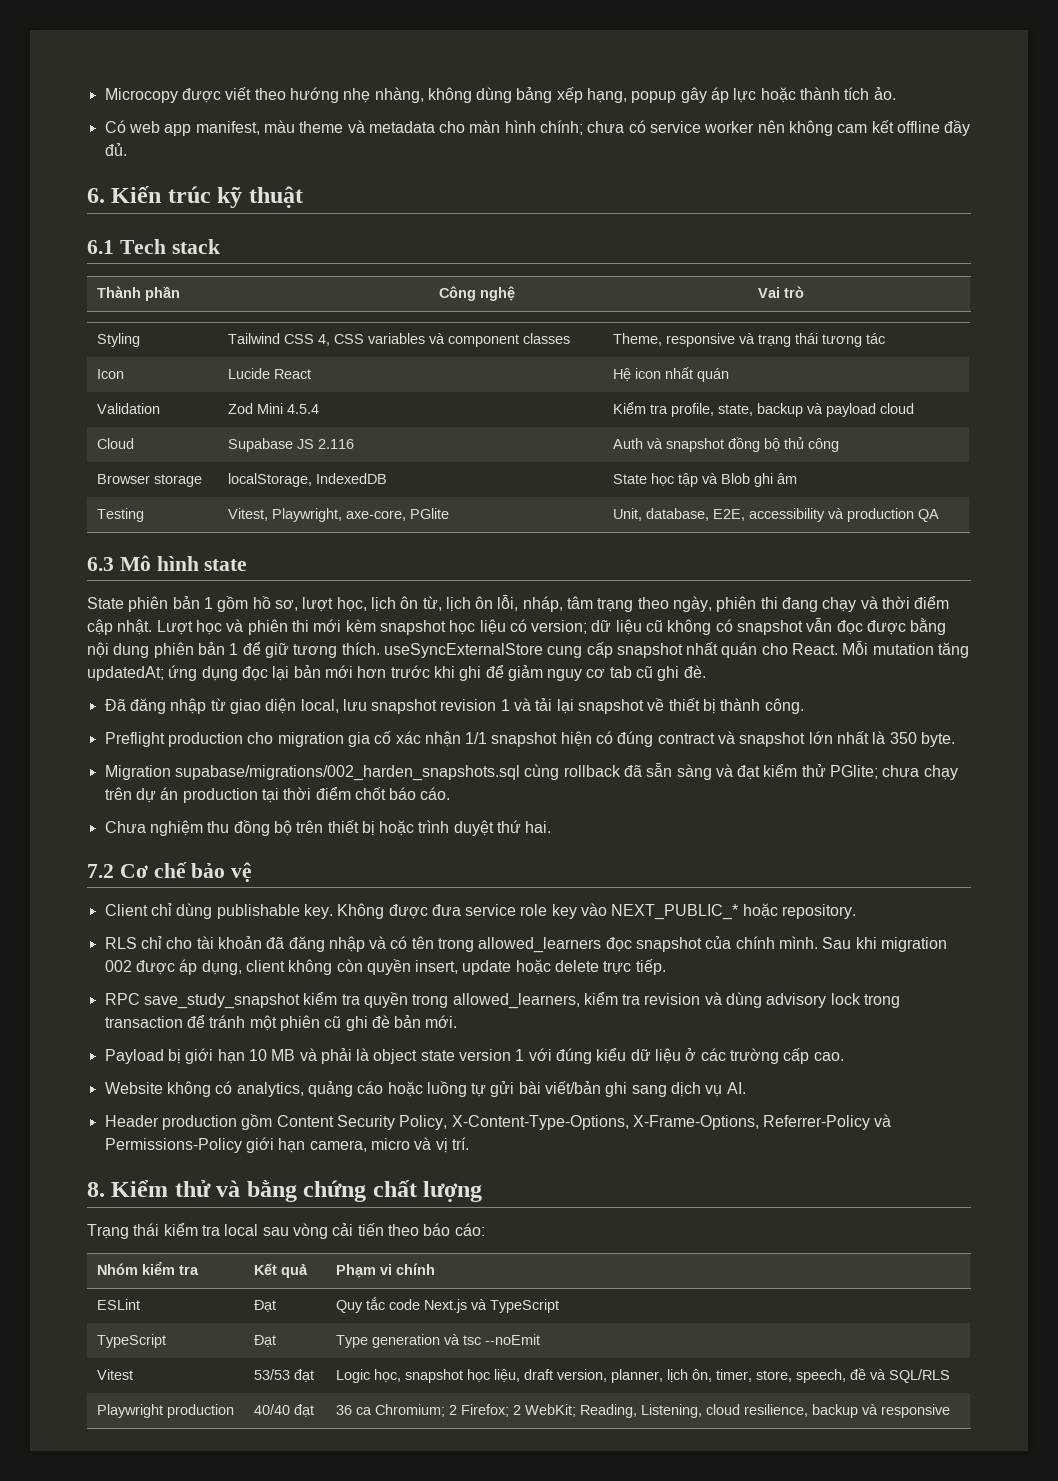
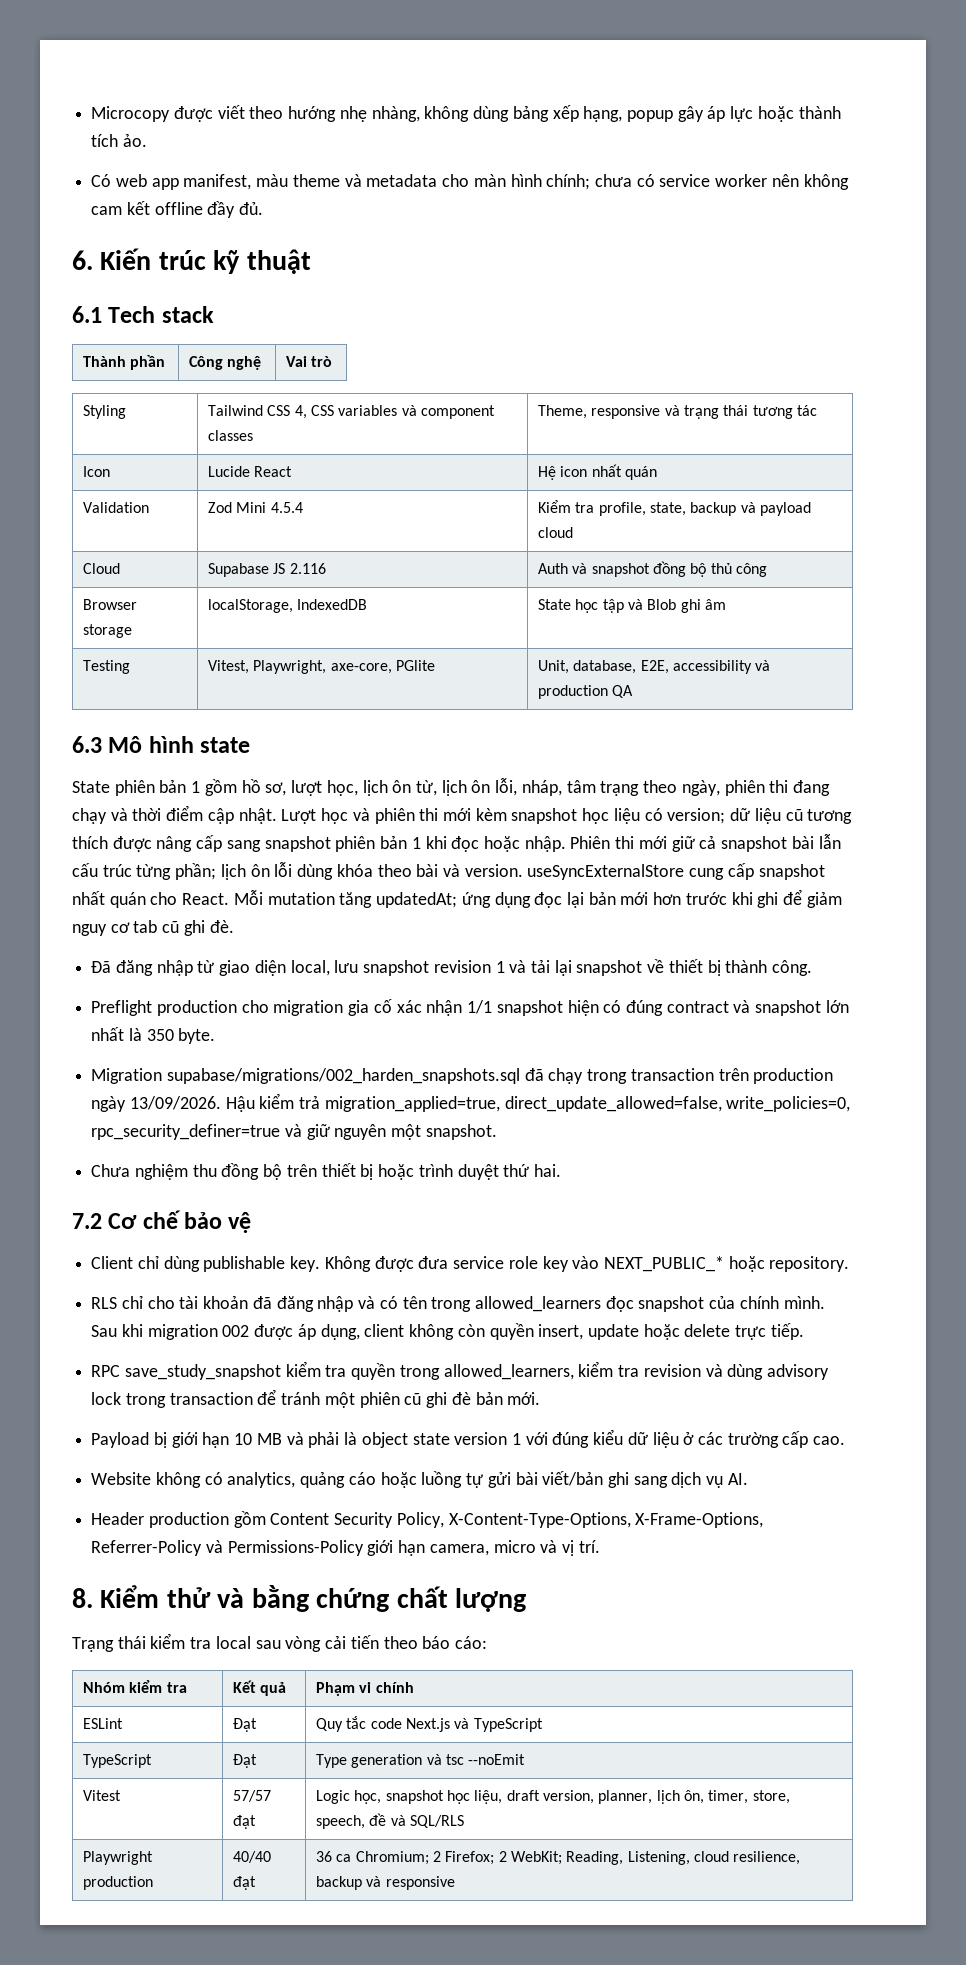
[667,618,947,635] [87,642,380,658] không có snapshot vẫn đọc được bằng nội dung phiên bản 1 để giữ tương thích. -> [807,809,853,824] [72,834,841,852] [72,862,523,880] tương thích được nâng cấp sang snapshot phiên bản 1 khi đọc hoặc nhập. Phiên thi mới giữ cả snapshot bài lẫn cấu trúc từng phần; lịch ôn lỗi dùng khóa theo bài và version.
[524,763,958,780] [104,787,451,803] cùng rollback đã sẵn sàng và đạt kiểm thử PGlite; chưa chạy trên dự án production tại thời điểm chốt báo cáo. -> [524,1068,834,1084] [91,1093,851,1112] [91,1124,497,1140] đã chạy trong transaction trên production ngày 13/09/2026. Hậu kiểm trả migration_applied=true, direct_update_allowed=false, write_policies=0, rpc_security_definer=true và giữ nguyên một snapshot.
[253,1369,290,1380] 53/53 -> [233,1790,272,1802] 57/57

